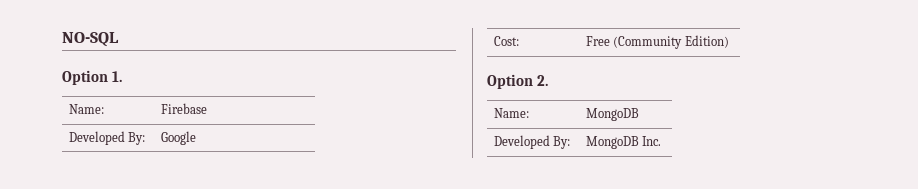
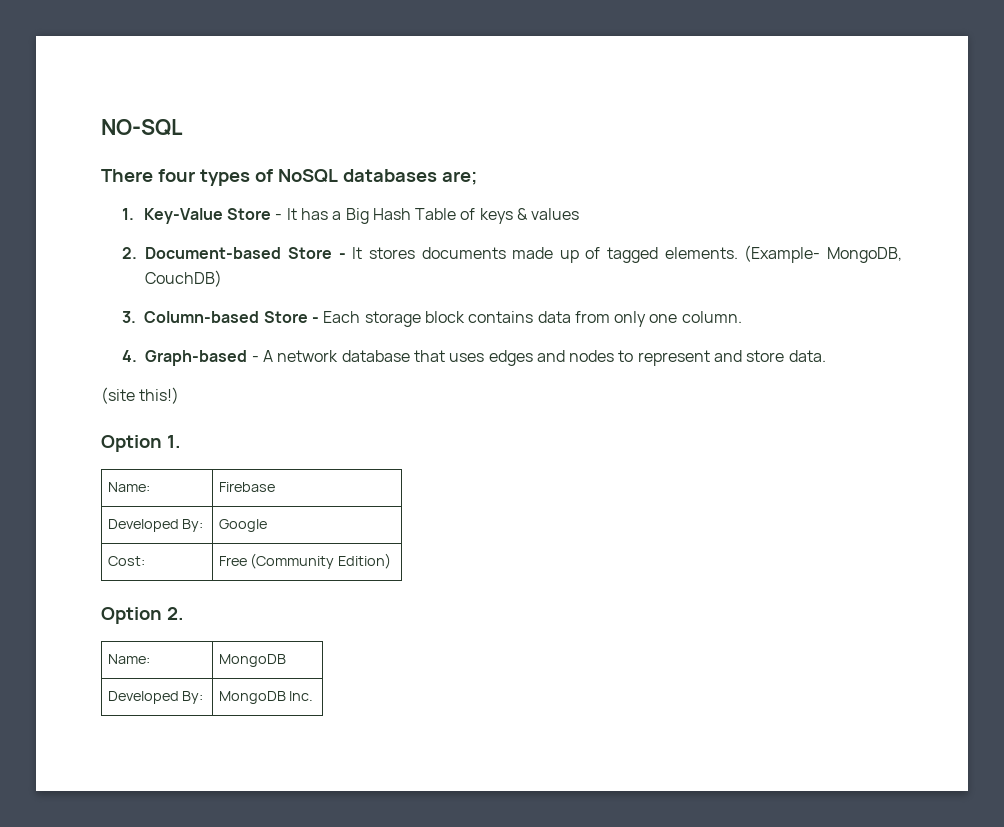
(119, 39) none -> [101,169,477,186] [122,208,580,224] [122,245,902,263] [145,270,223,287] [122,311,742,327] [122,350,826,366] [101,387,180,404] // There four types of NoSQL databases are; // 1. Key-Value Store - It has a Big Hash Table of keys & values // 2. Document-based Store - It stores documents made up of tagged elements. (Example- MongoDB, CouchDB) // 3. Column-based Store - Each storage block contains data from only one column. // 4. Graph-based - A network database that uses edges and nodes to represent and store data. // (site this!)

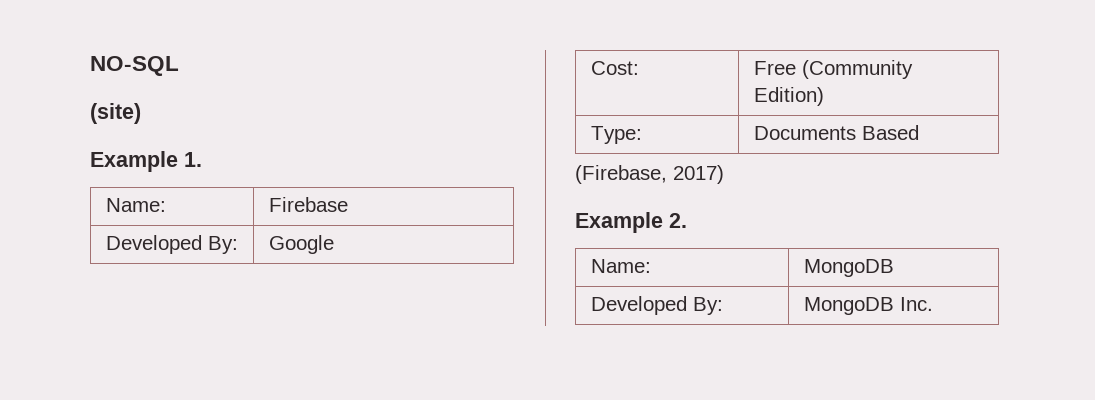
[101,169,477,186] [122,208,580,224] [122,245,902,263] [145,270,223,287] [122,311,742,327] [122,350,826,366] [101,387,180,404] [101,435,162,452] There four types of NoSQL databases are; // 1. Key-Value Store - It has a Big Hash Table of keys & values // 2. Document-based Store - It stores documents made up of tagged elements. (Example- MongoDB, CouchDB) // 3. Column-based Store - Each storage block contains data from only one column. // 4. Graph-based - A network database that uses edges and nodes to represent and store data. // (site this!) // Option -> [90,103,141,124] [90,151,178,172] (site) // Example
[101,607,162,624] // Option -> [590,126,642,144] [753,125,919,140] [575,165,724,184] [575,212,663,233] // Type: | Documents Based // (Firebase, 2017) // Example

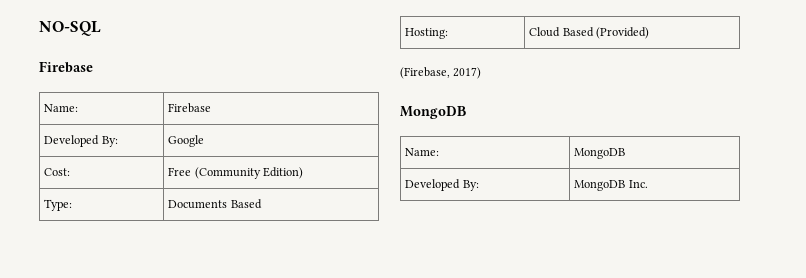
[90,103,141,124] [90,151,202,172] (site) // Example 1. -> [39,61,93,73] Firebase
(919, 132) none -> [405,28,449,39] [529,27,650,39] // Hosting: | Cloud Based (Provided)
[575,212,687,233] Example 2. -> [400,106,466,119] MongoDB

